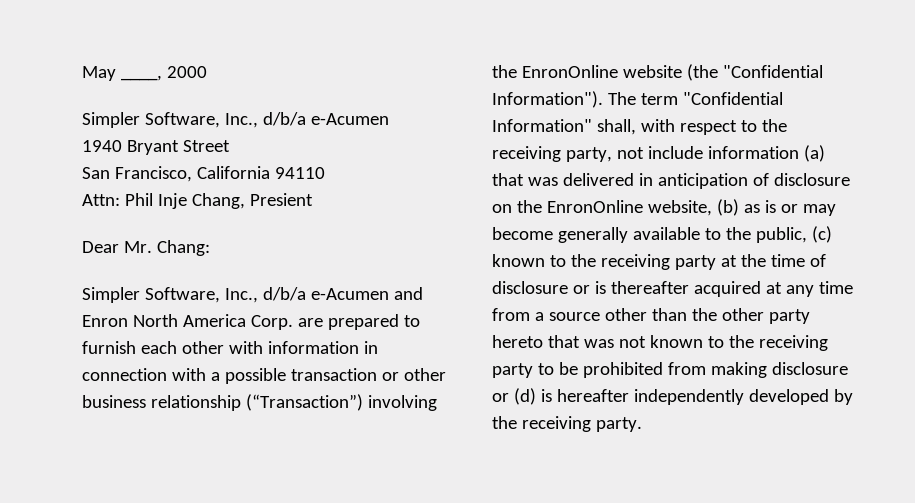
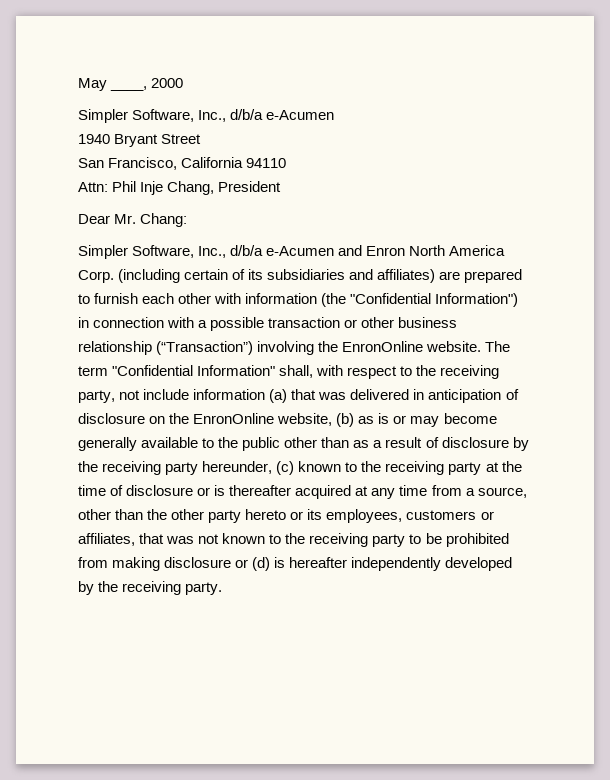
[249,193,313,206] Presient -> [218,181,282,192] President
(293, 322) none -> [118,269,436,283] (including certain of its subsidiaries and affiliates)
(359, 347) none -> [321,293,519,307] (the "Confidential Information")
[622,64,823,81] [492,91,603,108] website (the "Confidential Information"). -> [426,341,482,352] website.
[755,227,807,243] public, -> [242,437,529,451] [78,461,273,475] public other than as a result of disclosure by the receiving party hereunder,
[548,312,600,321] source -> [477,487,527,498] source,
(543, 341) none -> [290,509,494,523] [78,533,135,546] or its employees, customers or affiliates,

